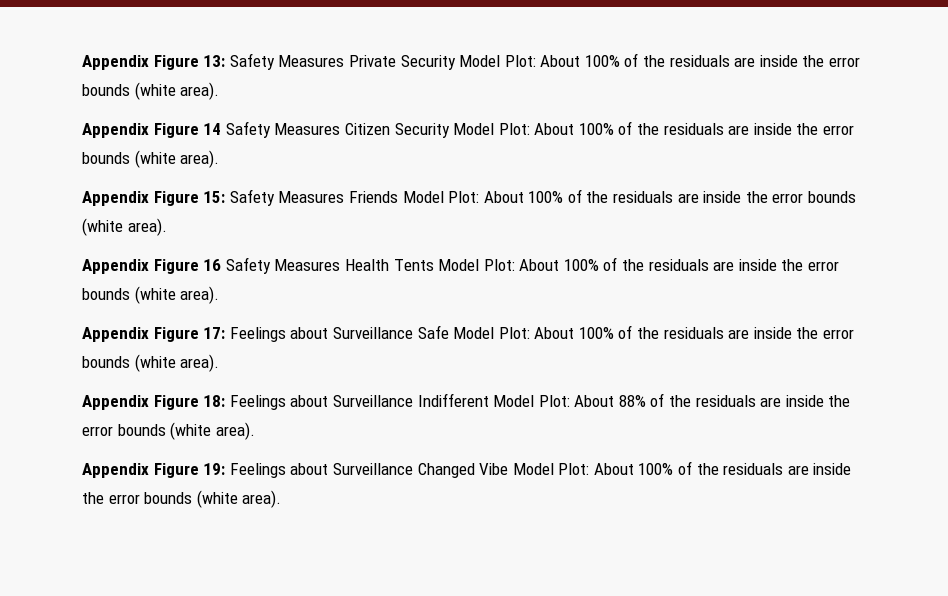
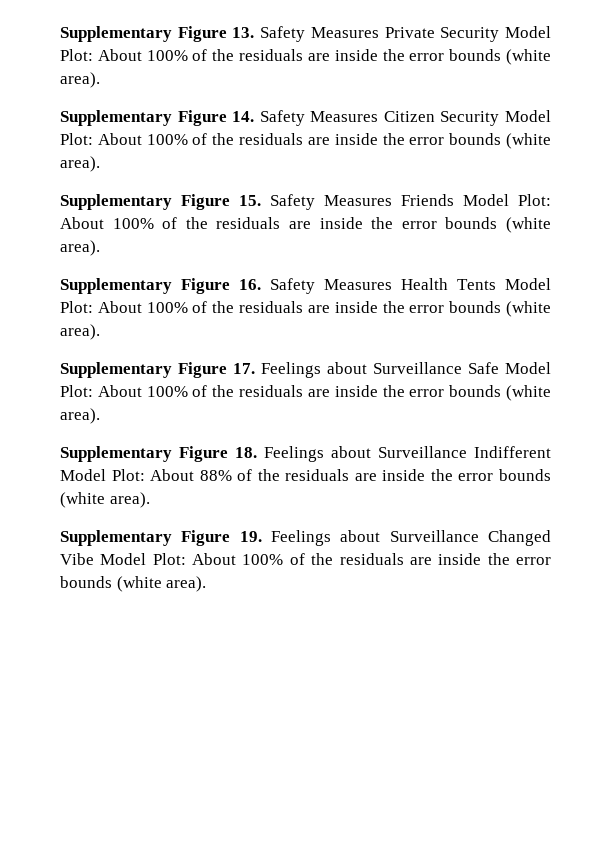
[82,55,226,70] Appendix Figure 13: -> [60,26,255,42] Supplementary Figure 13.
[82,123,222,138] Appendix Figure 14 -> [60,110,255,126] Supplementary Figure 14.
[82,191,226,206] Appendix Figure 15: -> [60,194,261,210] Supplementary Figure 15.
[82,259,222,274] Appendix Figure 16 -> [60,278,261,294] Supplementary Figure 16.
[82,327,226,342] Appendix Figure 17: -> [60,362,255,378] Supplementary Figure 17.
[82,395,226,410] Appendix Figure 18: -> [60,446,257,462] Supplementary Figure 18.
[82,463,226,478] Appendix Figure 19: -> [60,530,262,546] Supplementary Figure 19.

